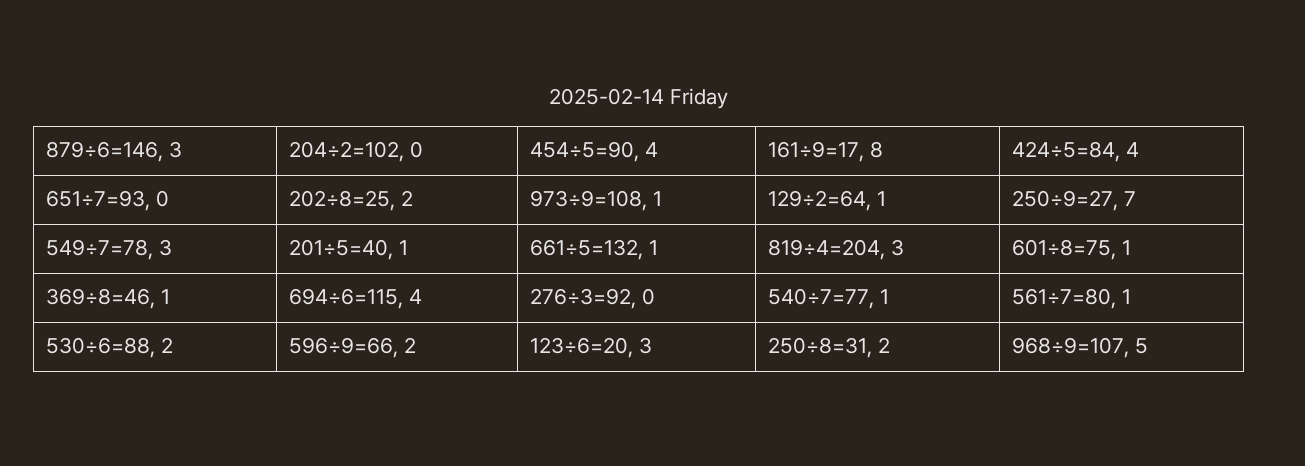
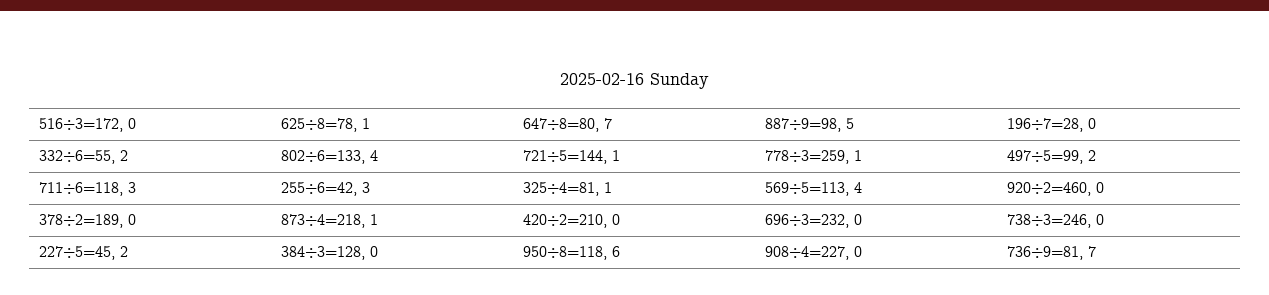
[549,88,728,109] [46,141,183,162] [289,141,424,162] [530,141,659,162] [768,141,884,162] [1012,141,1140,162] [46,190,170,211] [289,190,414,211] [530,190,663,211] [768,190,887,211] [1012,190,1137,211] [46,239,173,260] [289,239,409,260] [530,239,659,260] [768,239,905,260] [1012,239,1132,260] [46,288,171,309] [289,288,423,309] [530,288,656,309] [768,288,890,309] [1012,288,1132,309] [46,337,174,358] [289,337,417,358] [530,337,653,358] [768,337,891,358] [1012,337,1149,358] 2025-02-14 Friday // 879÷6=146, 3 | 204÷2=102, 0 | 454÷5=90, 4 | 161÷9=17, 8 | 424÷5=84, 4 // 651÷7=93, 0 | 202÷8=25, 2 | 973÷9=108, 1 | 129÷2=64, 1 | 250÷9=27, 7 // 549÷7=78, 3 | 201÷5=40, 1 | 661÷5=132, 1 | 819÷4=204, 3 | 601÷8=75, 1 // 369÷8=46, 1 | 694÷6=115, 4 | 276÷3=92, 0 | 540÷7=77, 1 | 561÷7=80, 1 // 530÷6=88, 2 | 596÷9=66, 2 | 123÷6=20, 3 | 250÷8=31, 2 | 968÷9=107, 5 -> [560,73,709,89] [38,118,136,132] [280,118,370,132] [522,118,612,132] [764,118,854,132] [1006,118,1096,132] [38,150,128,164] [280,150,378,164] [522,150,620,164] [764,150,862,164] [1006,150,1096,164] [38,182,136,196] [280,182,370,196] [522,182,612,196] [764,182,862,196] [1006,182,1104,196] [38,214,136,228] [280,214,378,228] [522,214,620,228] [764,214,862,228] [1006,214,1104,228] [38,246,128,260] [280,246,378,260] [522,246,620,260] [764,246,862,260] [1006,246,1096,260] 2025-02-16 Sunday // 516÷3=172, 0 | 625÷8=78, 1 | 647÷8=80, 7 | 887÷9=98, 5 | 196÷7=28, 0 // 332÷6=55, 2 | 802÷6=133, 4 | 721÷5=144, 1 | 778÷3=259, 1 | 497÷5=99, 2 // 711÷6=118, 3 | 255÷6=42, 3 | 325÷4=81, 1 | 569÷5=113, 4 | 920÷2=460, 0 // 378÷2=189, 0 | 873÷4=218, 1 | 420÷2=210, 0 | 696÷3=232, 0 | 738÷3=246, 0 // 227÷5=45, 2 | 384÷3=128, 0 | 950÷8=118, 6 | 908÷4=227, 0 | 736÷9=81, 7

